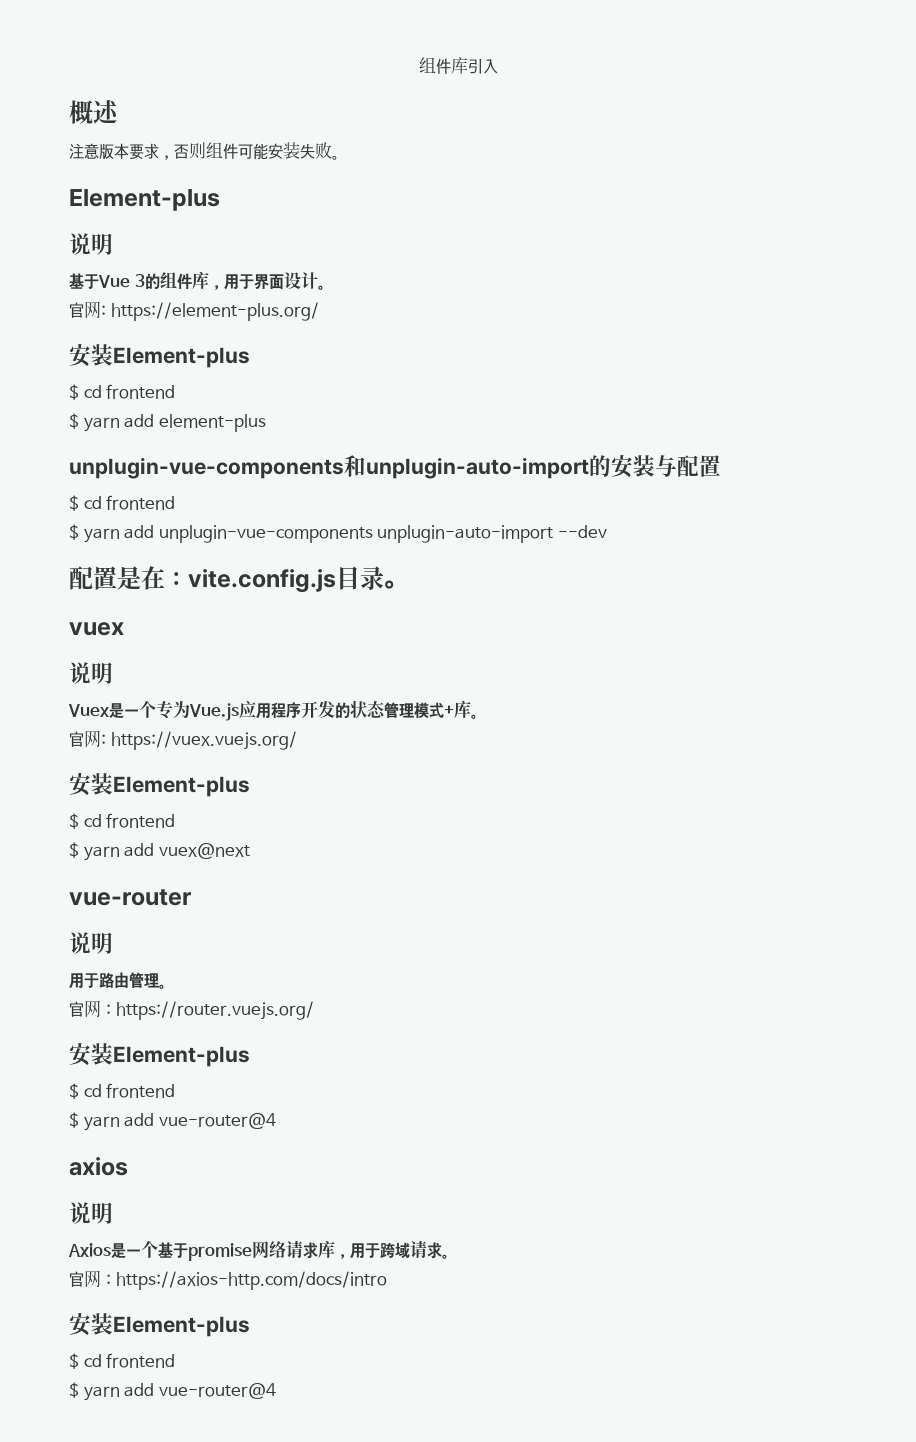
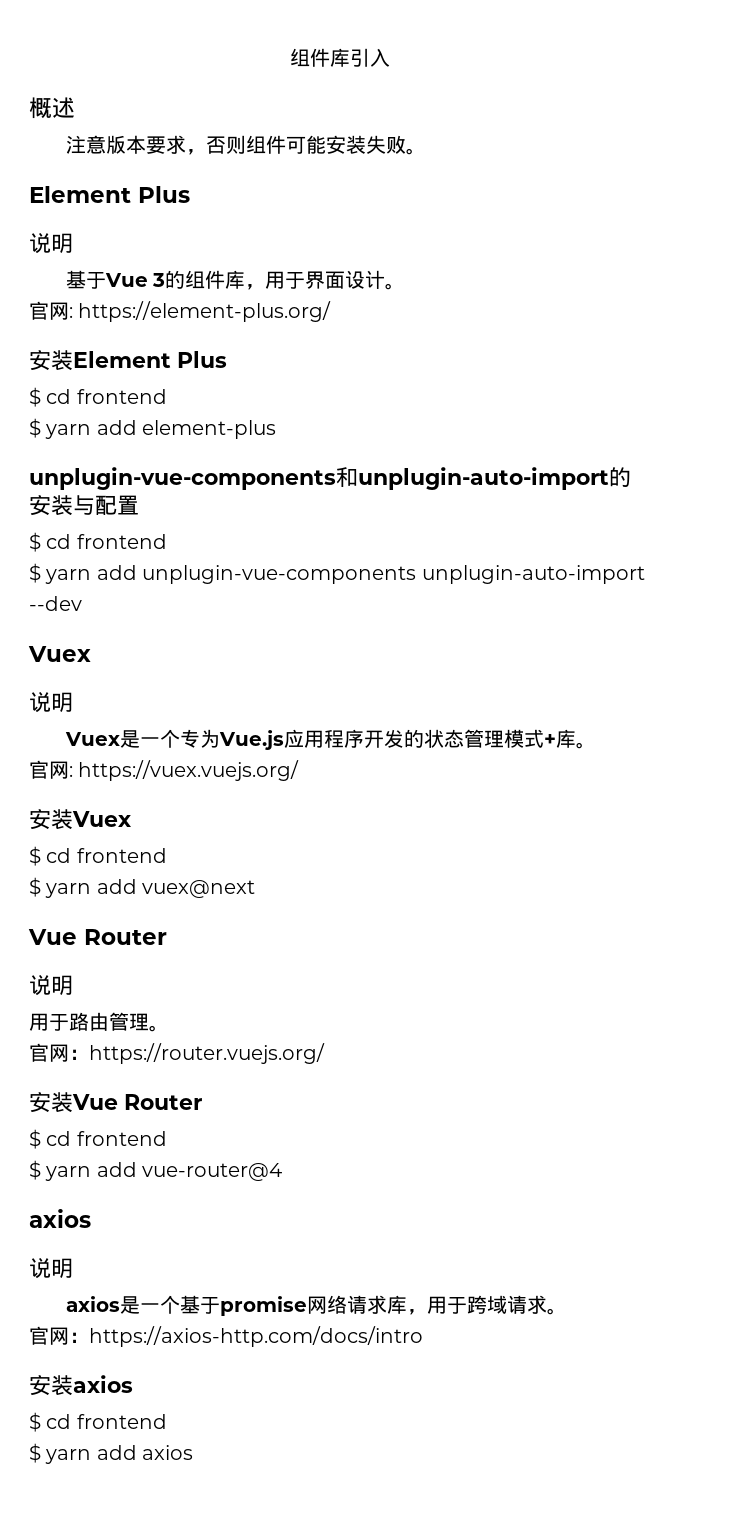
[69,189,220,211] Element-plus -> [29,186,190,203] Element Plus
[113,347,250,368] Element-plus -> [73,351,227,368] Element Plus
[69,566,407,593] [69,622,124,636] 配置是在：vite.config.js目录。 // vuex -> [28,646,91,662] Vuex
[113,776,250,797] Element-plus -> [72,811,131,827] Vuex
[69,889,192,906] vue-router -> [28,929,167,945] Vue Router
[113,1046,250,1067] Element-plus -> [72,1094,202,1110] Vue Router
[68,1243,111,1257] Axios -> [65,1296,120,1312] axios
[113,1316,250,1337] [69,1353,176,1369] [69,1382,276,1401] Element-plus // $ cd frontend // $ yarn add vue-router@4 -> [73,1375,133,1393] [29,1412,167,1432] [29,1443,194,1464] axios // $ cd frontend // $ yarn add axios

